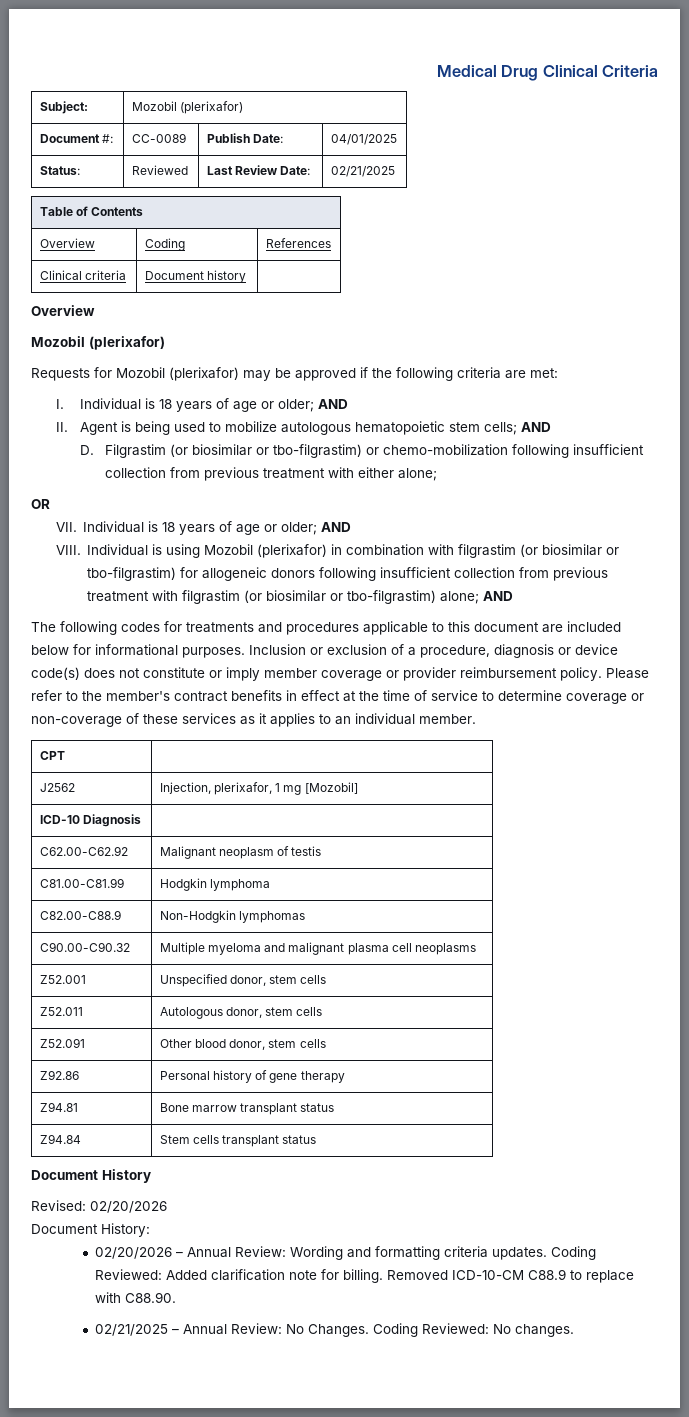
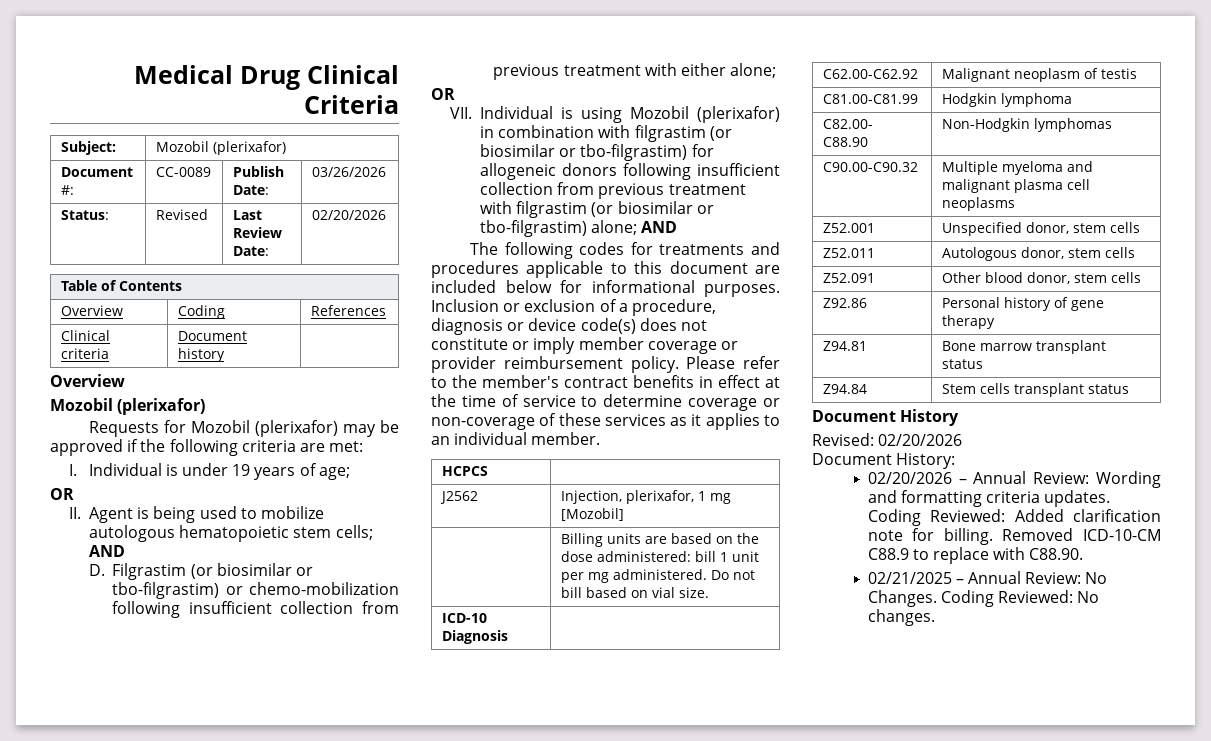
[330,134,397,145] 04/01/2025 -> [311,167,386,177] 03/26/2026
[131,165,188,175] Reviewed -> [155,209,208,220] Revised
[330,166,395,177] 02/21/2025 -> [311,210,386,220] 02/20/2026
[159,398,349,412] 18 years of age or older; AND -> [182,463,350,480] [50,488,74,500] under 19 years of age; // OR
[162,521,352,535] [55,544,163,556] 18 years of age or older; AND // VIII. Individual is -> (574, 113) none
[39,751,65,760] CPT -> [441,466,488,476] HCPCS
(358, 788) none -> [560,533,759,547] [560,551,759,562] [560,569,755,583] [560,587,709,598] // | Billing units are based on the dose administered: bill 1 unit per mg administered. Do not bill based on vial size.
[39,910,121,920] C82.00-C88.9 -> [822,119,873,129] [822,137,868,147] C82.00- C88.90

